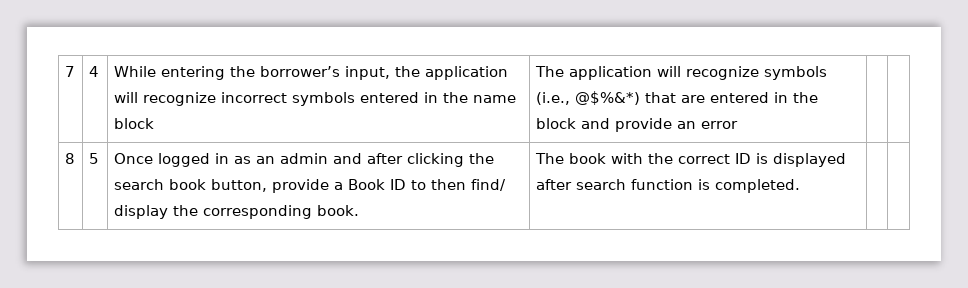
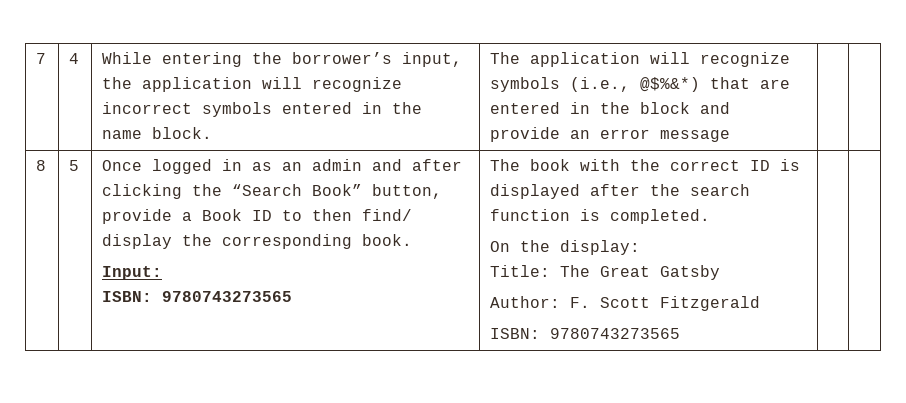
[113,118,154,129] block -> [152,127,213,139] block.
(738, 125) none -> [660,130,731,142] message
[113,179,206,190] search book -> [232,184,363,196] “Search Book”
(359, 210) none -> [102,266,163,280] [102,291,293,302] // Input: // ISBN: 9780743273565
(572, 184) none -> [650,184,681,196] the
(800, 186) none -> [490,240,641,255] [490,265,721,280] [490,296,761,311] [490,328,681,339] // On the display: // Title: The Great Gatsby // Author: F. Scott Fitzgerald // ISBN: 9780743273565

